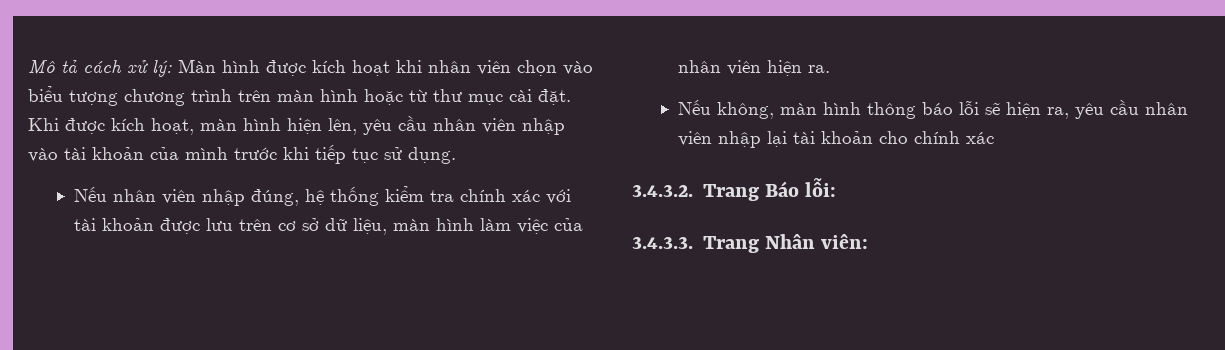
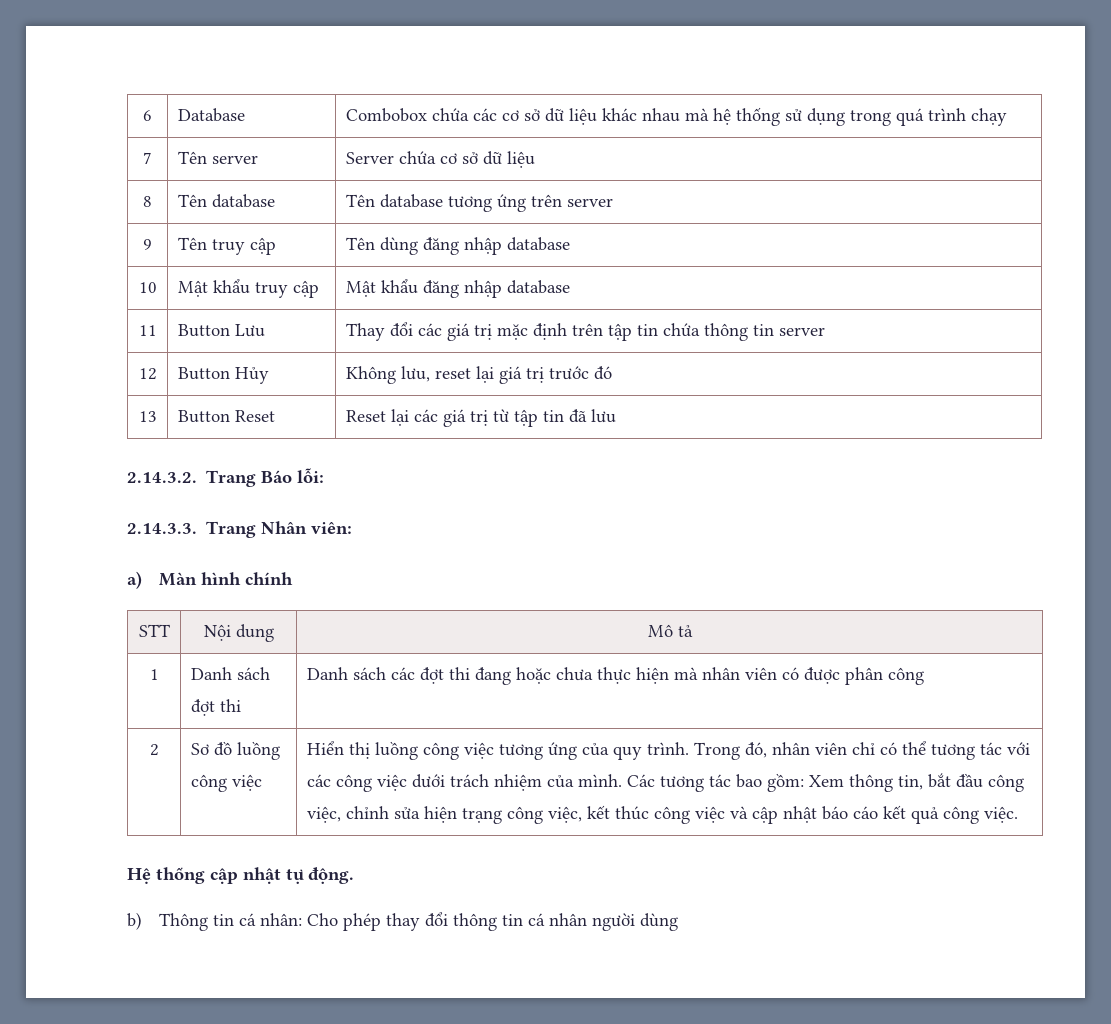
[28,59,593,77] [28,86,571,106] [28,115,565,135] [28,144,456,164] [73,186,571,206] [73,218,583,235] [677,60,830,76] [677,99,1188,119] [677,131,994,148] [632,185,693,197] Mô tả cách xử lý: Màn hình được kích hoạt khi nhân viên chọn vào biểu tượng chương trình trên màn hình hoặc từ thư mục cài đặt. Khi được kích hoạt, màn hình hiện lên, yêu cầu nhân viên nhập vào tài khoản của mình trước khi tiếp tục sử dụng. // Nếu nhân viên nhập đúng, hệ thống kiểm tra chính xác với tài khoản được lưu trên cơ sở dữ liệu, màn hình làm việc của nhân viên hiện ra. // Nếu không, màn hình thông báo lỗi sẽ hiện ra, yêu cầu nhân viên nhập lại tài khoản cho chính xác // 3.4.3.2. -> [143,110,152,121] [177,108,245,122] [345,107,1007,126] [143,152,152,164] [177,151,258,164] [345,151,535,168] [143,196,152,207] [177,194,275,208] [345,194,613,212] [143,239,152,250] [177,237,276,255] [345,237,570,255] [138,282,157,293] [177,279,319,298] [345,279,570,298] [138,325,157,336] [177,324,265,337] [345,322,825,341] [138,368,157,380] [177,367,269,384] [345,366,612,384] [138,411,157,422] [177,410,275,423] [345,409,616,427] [127,472,197,483] 6 | Database | Combobox chứa các cơ sở dữ liệu khác nhau mà hệ thống sử dụng trong quá trình chạy // 7 | Tên server | Server chứa cơ sở dữ liệu // 8 | Tên database | Tên database tương ứng trên server // 9 | Tên truy cập | Tên dùng đăng nhập database // 10 | Mật khẩu truy cập | Mật khẩu đăng nhập database // 11 | Button Lưu | Thay đổi các giá trị mặc định trên tập tin chứa thông tin server // 12 | Button Hủy | Không lưu, reset lại giá trị trước đó // 13 | Button Reset | Reset lại các giá trị từ tập tin đã lưu // 2.14.3.2.
[632,237,693,249] 3.4.3.3. -> [127,523,197,534] 2.14.3.3.
(868, 241) none -> [127,571,294,589] [138,624,170,637] [203,624,274,642] [647,624,693,637] [149,669,159,680] [190,667,270,680] [190,699,241,716] [306,667,924,685] [149,744,159,756] [190,741,280,760] [190,774,262,792] [306,741,1030,760] [306,773,1024,792] [306,805,1018,824] [127,867,354,884] [127,912,679,931] // a) Màn hình chính // STT | Nội dung | Mô tả // 1 | Danh sách đợt thi | Danh sách các đợt thi đang hoặc chưa thực hiện mà nhân viên có được phân công // 2 | Sơ đồ luồng công việc | Hiển thị luồng công việc tương ứng của quy trình. Trong đó, nhân viên chỉ có thể tương tác với các công việc dưới trách nhiệm của mình. Các tương tác bao gồm: Xem thông tin, bắt đầu công việc, chỉnh sửa hiện trạng công việc, kết thúc công việc và cập nhật báo cáo kết quả công việc. // Hệ thống cập nhật tự động. // b) Thông tin cá nhân: Cho phép thay đổi thông tin cá nhân người dùng

